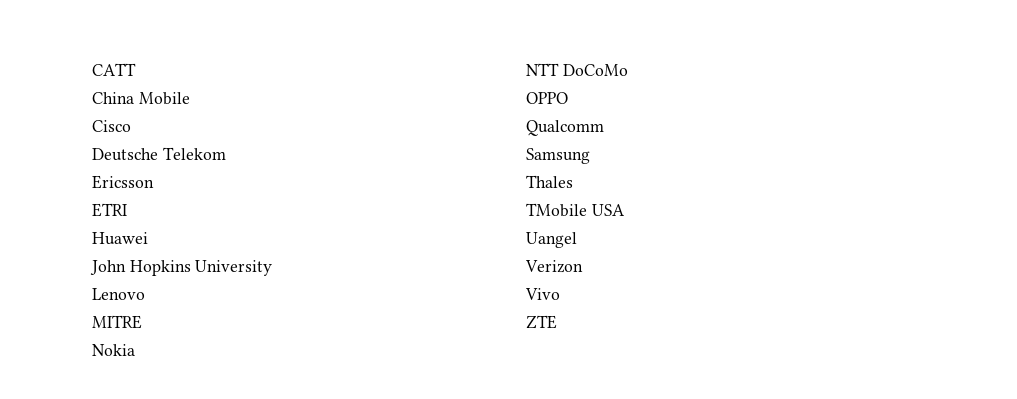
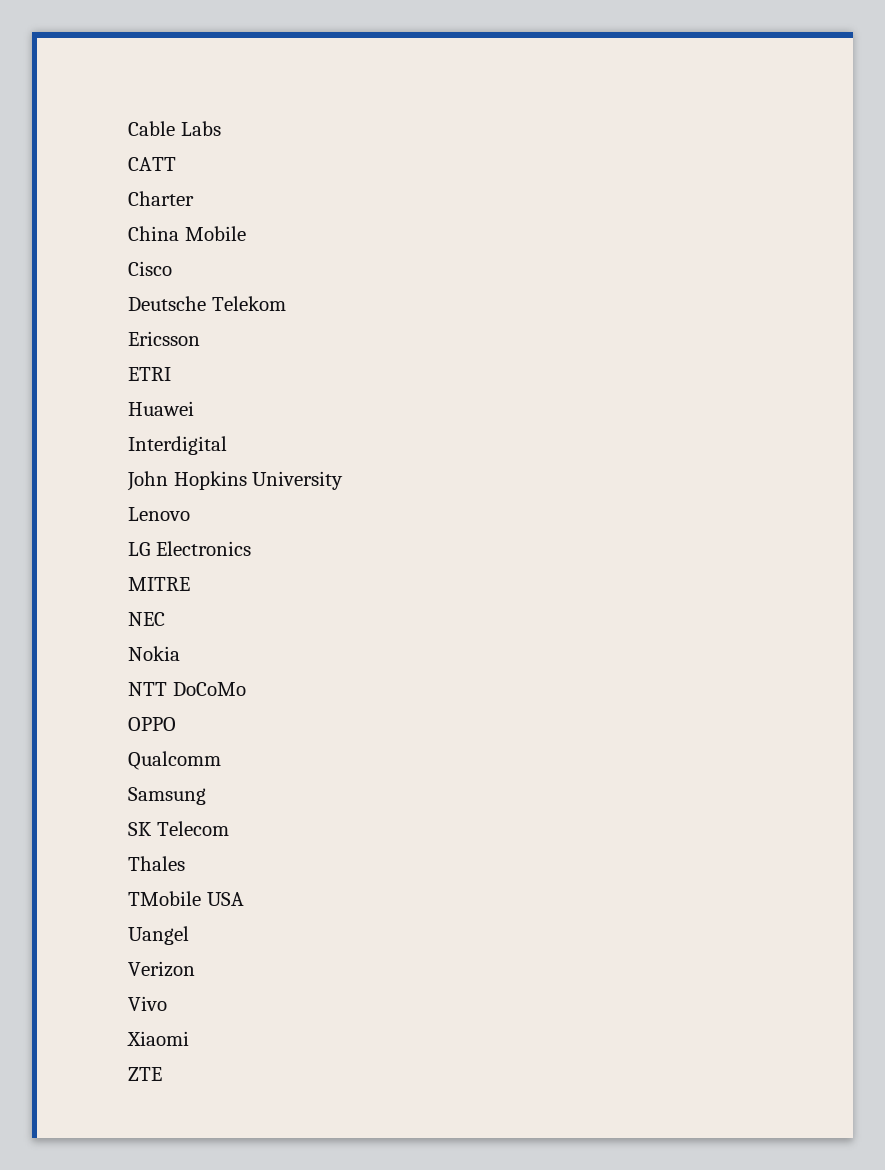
(92, 69) none -> [128,121,221,136] Cable Labs //
(136, 69) none -> [128,191,194,206] // Charter
(148, 238) none -> [128,436,227,455] // Interdigital
(145, 294) none -> [128,541,251,556] // LG Electronics
(142, 322) none -> [128,612,165,626] // NEC
(590, 156) none -> [128,821,229,836] // SK Telecom
(560, 294) none -> [127,1031,189,1046] // Xiaomi

